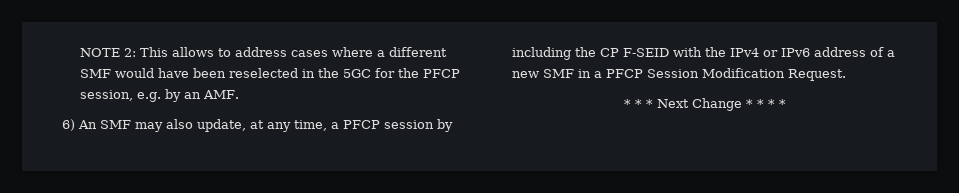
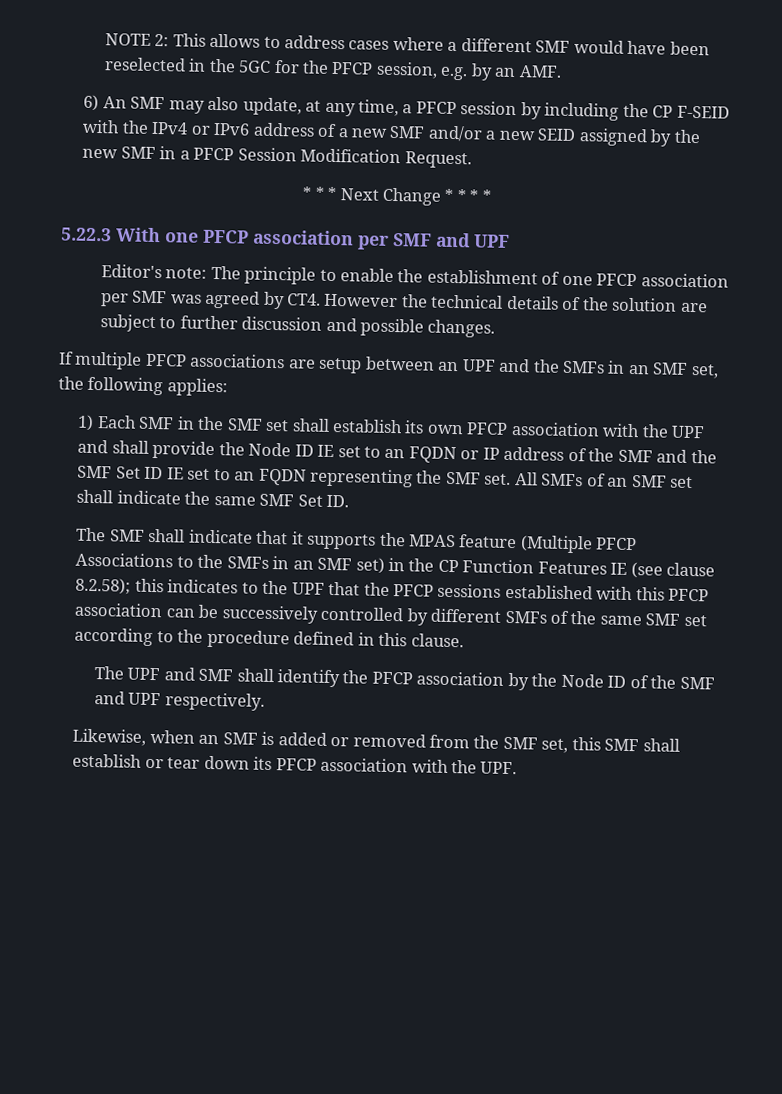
(574, 73) none -> [427,125,701,147] [82,146,156,159] and/or a new SEID assigned by the new SMF
(786, 103) none -> [61,227,510,250] [100,264,729,288] [99,290,708,313] [99,314,496,338] [59,351,719,379] [58,376,228,397] [77,414,706,439] [77,439,717,464] [77,465,694,489] [76,489,350,508] [76,527,638,554] [75,552,716,579] [75,577,710,602] [74,602,707,627] [74,627,464,649] [93,666,715,691] [93,691,265,711] [72,728,680,754] [72,753,518,775] // 5.22.3 With one PFCP association per SMF and UPF // Editor's note: The principle to enable the establishment of one PFCP association per SMF was agreed by CT4. However the technical details of the solution are subject to further discussion and possible changes. // If multiple PFCP associations are setup between an UPF and the SMFs in an SMF set, the following applies: // 1) Each SMF in the SMF set shall establish its own PFCP association with the UPF and shall provide the Node ID IE set to an FQDN or IP address of the SMF and the SMF Set ID IE set to an FQDN representing the SMF set. All SMFs of an SMF set shall indicate the same SMF Set ID. // The SMF shall indicate that it supports the MPAS feature (Multiple PFCP Associations to the SMFs in an SMF set) in the CP Function Features IE (see clause 8.2.58); this indicates to the UPF that the PFCP sessions established with this PFCP association can be successively controlled by different SMFs of the same SMF set according to the procedure defined in this clause. // The UPF and SMF shall identify the PFCP association by the Node ID of the SMF and UPF respectively. // Likewise, when an SMF is added or removed from the SMF set, this SMF shall establish or tear down its PFCP association with the UPF.

